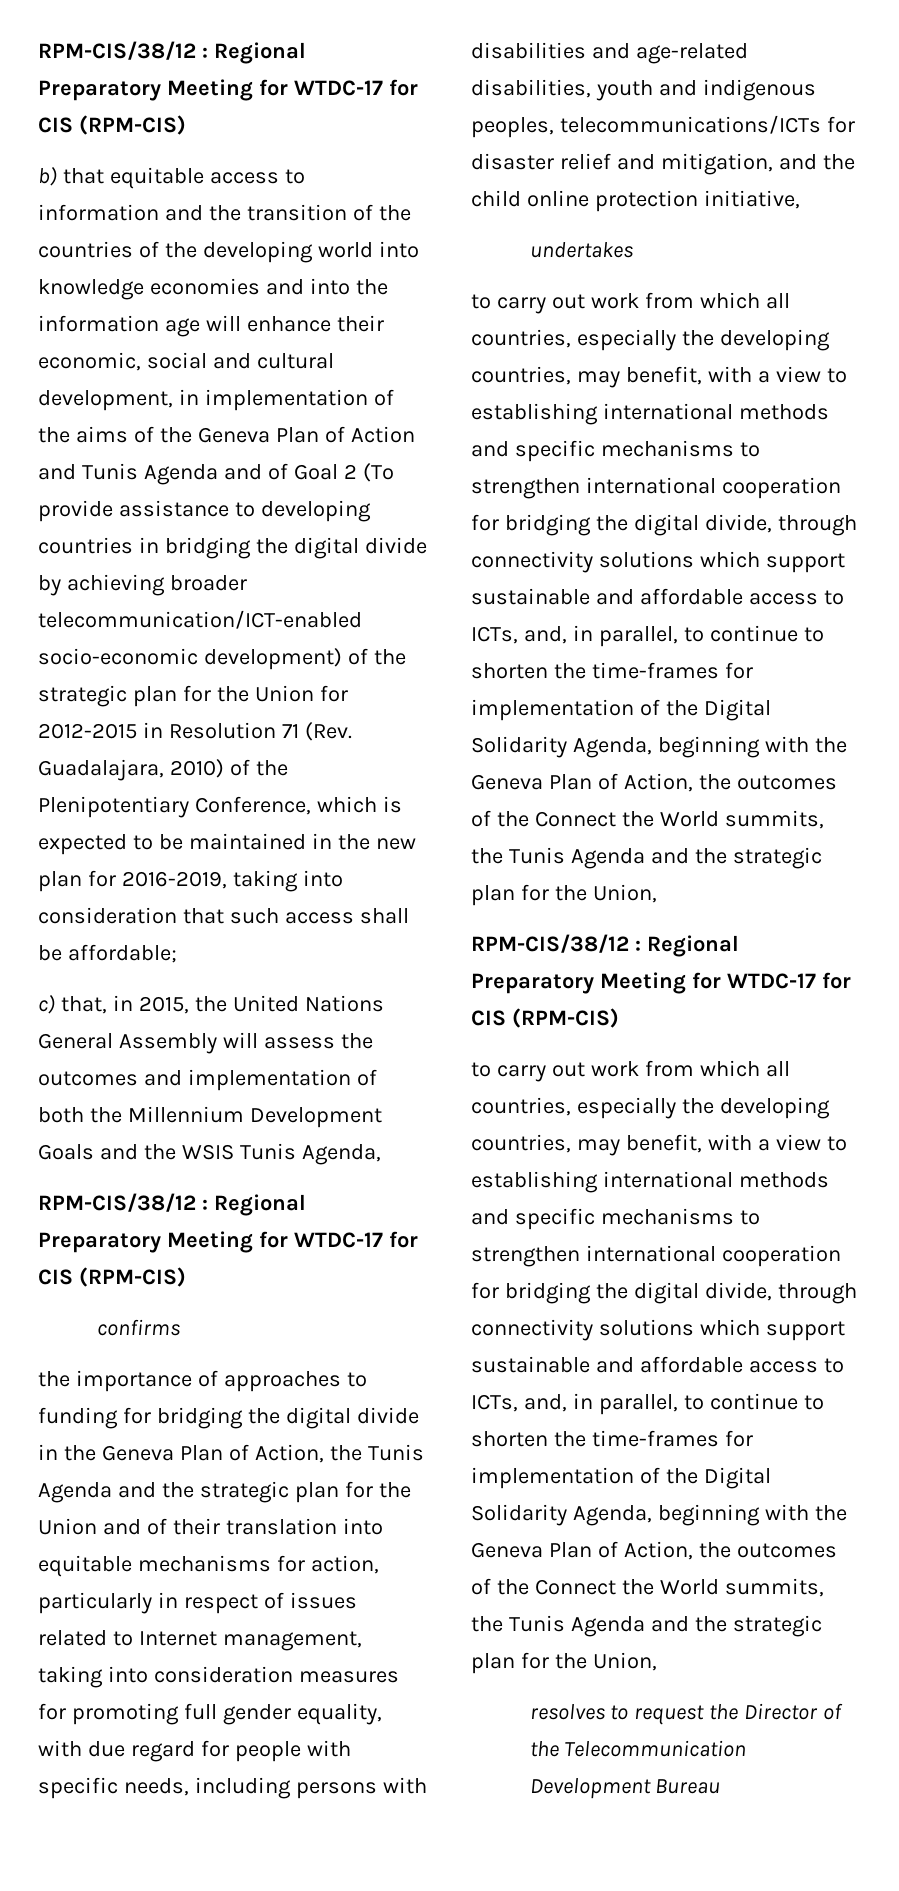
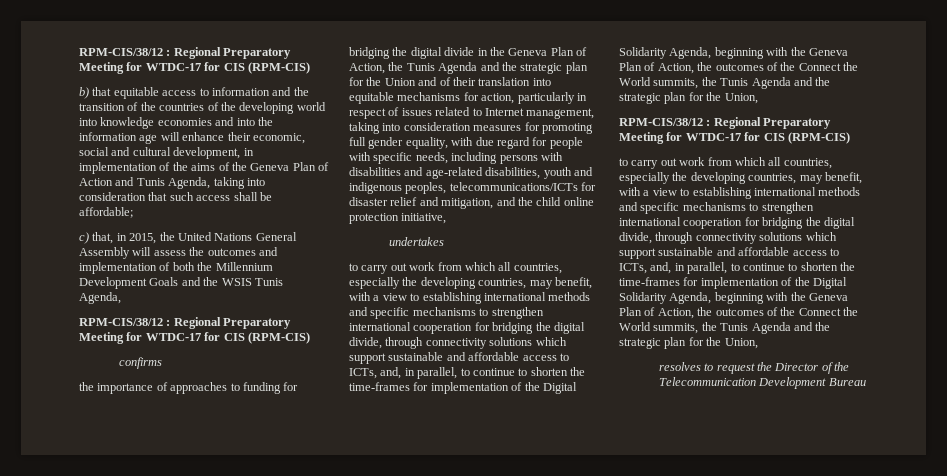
[143,463,394,485] [38,500,371,522] [38,537,427,559] [38,574,247,596] [38,610,362,629] [38,648,406,670] [38,685,348,707] [38,722,352,741] [38,759,288,781] [38,796,402,818] [38,833,416,855] [38,870,227,892] Agenda and of Goal 2 (To provide assistance to developing countries in bridging the digital divide by achieving broader telecommunication/ICT-enabled socio-economic development) of the strategic plan for the Union for 2012-2015 in Resolution 71 (Rev. Guadalajara, 2010) of the Plenipotentiary Conference, which is expected to be maintained in the new plan for 2016-2019, -> [168,177,211,189] Agenda,

